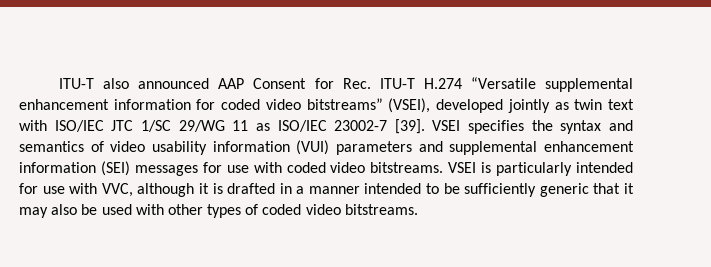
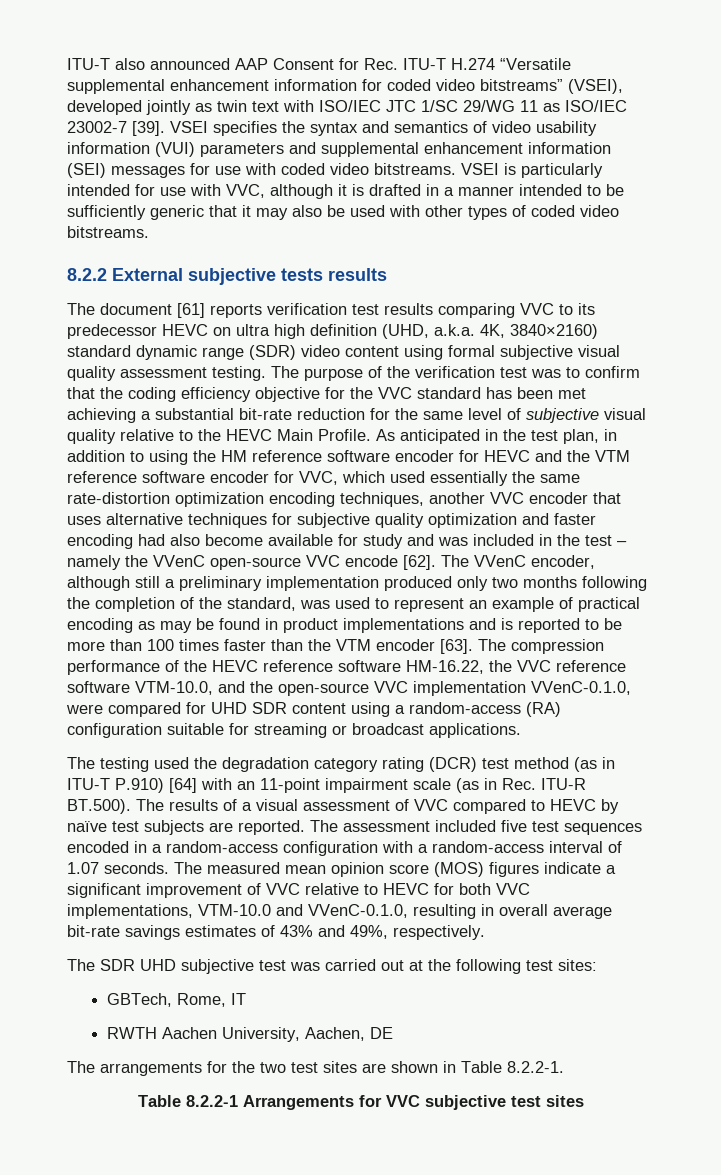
(418, 209) none -> [67,268,387,285] [67,303,595,318] [67,324,598,339] [67,345,620,360] [67,366,640,381] [67,387,586,402] [67,408,646,423] [67,429,617,444] [67,450,630,465] [67,471,580,486] [67,492,621,507] [67,513,596,528] [67,534,627,549] [67,555,595,570] [67,576,647,591] [67,597,640,612] [67,618,622,633] [67,639,604,654] [67,660,626,675] [67,681,631,696] [66,702,561,717] [67,723,521,738] [67,757,615,772] [67,778,586,793] [67,799,619,814] [67,820,642,835] [67,841,622,856] [67,862,616,877] [67,883,530,898] [67,904,612,919] [67,925,485,940] [67,959,597,974] [107,993,247,1007] [107,1027,394,1042] [67,1061,564,1076] [137,1095,584,1110] // 8.2.2 External subjective tests results // The document [61] reports verification test results comparing VVC to its predecessor HEVC on ultra high definition (UHD, a.k.a. 4K, 3840×2160) standard dynamic range (SDR) video content using formal subjective visual quality assessment testing. The purpose of the verification test was to confirm that the coding efficiency objective for the VVC standard has been met achieving a substantial bit-rate reduction for the same level of subjective visual quality relative to the HEVC Main Profile. As anticipated in the test plan, in addition to using the HM reference software encoder for HEVC and the VTM reference software encoder for VVC, which used essentially the same rate-distortion optimization encoding techniques, another VVC encoder that uses alternative techniques for subjective quality optimization and faster encoding had also become available for study and was included in the test – namely the VVenC open-source VVC encode [62]. The VVenC encoder, although still a preliminary implementation produced only two months following the completion of the standard, was used to represent an example of practical encoding as may be found in product implementations and is reported to be more than 100 times faster than the VTM encoder [63]. The compression performance of the HEVC reference software HM-16.22, the VVC reference software VTM-10.0, and the open-source VVC implementation VVenC-0.1.0, were compared for UHD SDR content using a random-access (RA) configuration suitable for streaming or broadcast applications. // The testing used the degradation category rating (DCR) test method (as in ITU-T P.910) [64] with an 11-point impairment scale (as in Rec. ITU-R BT.500). The results of a visual assessment of VVC compared to HEVC by naïve test subjects are reported. The assessment included five test sequences encoded in a random-access configuration with a random-access interval of 1.07 seconds. The measured mean opinion score (MOS) figures indicate a significant improvement of VVC relative to HEVC for both VVC implementations, VTM-10.0 and VVenC-0.1.0, resulting in overall average bit-rate savings estimates of 43% and 49%, respectively. // The SDR UHD subjective test was carried out at the following test sites: // GBTech, Rome, IT // RWTH Aachen University, Aachen, DE // The arrangements for the two test sites are shown in Table 8.2.2-1. // Table 8.2.2-1 Arrangements for VVC subjective test sites

